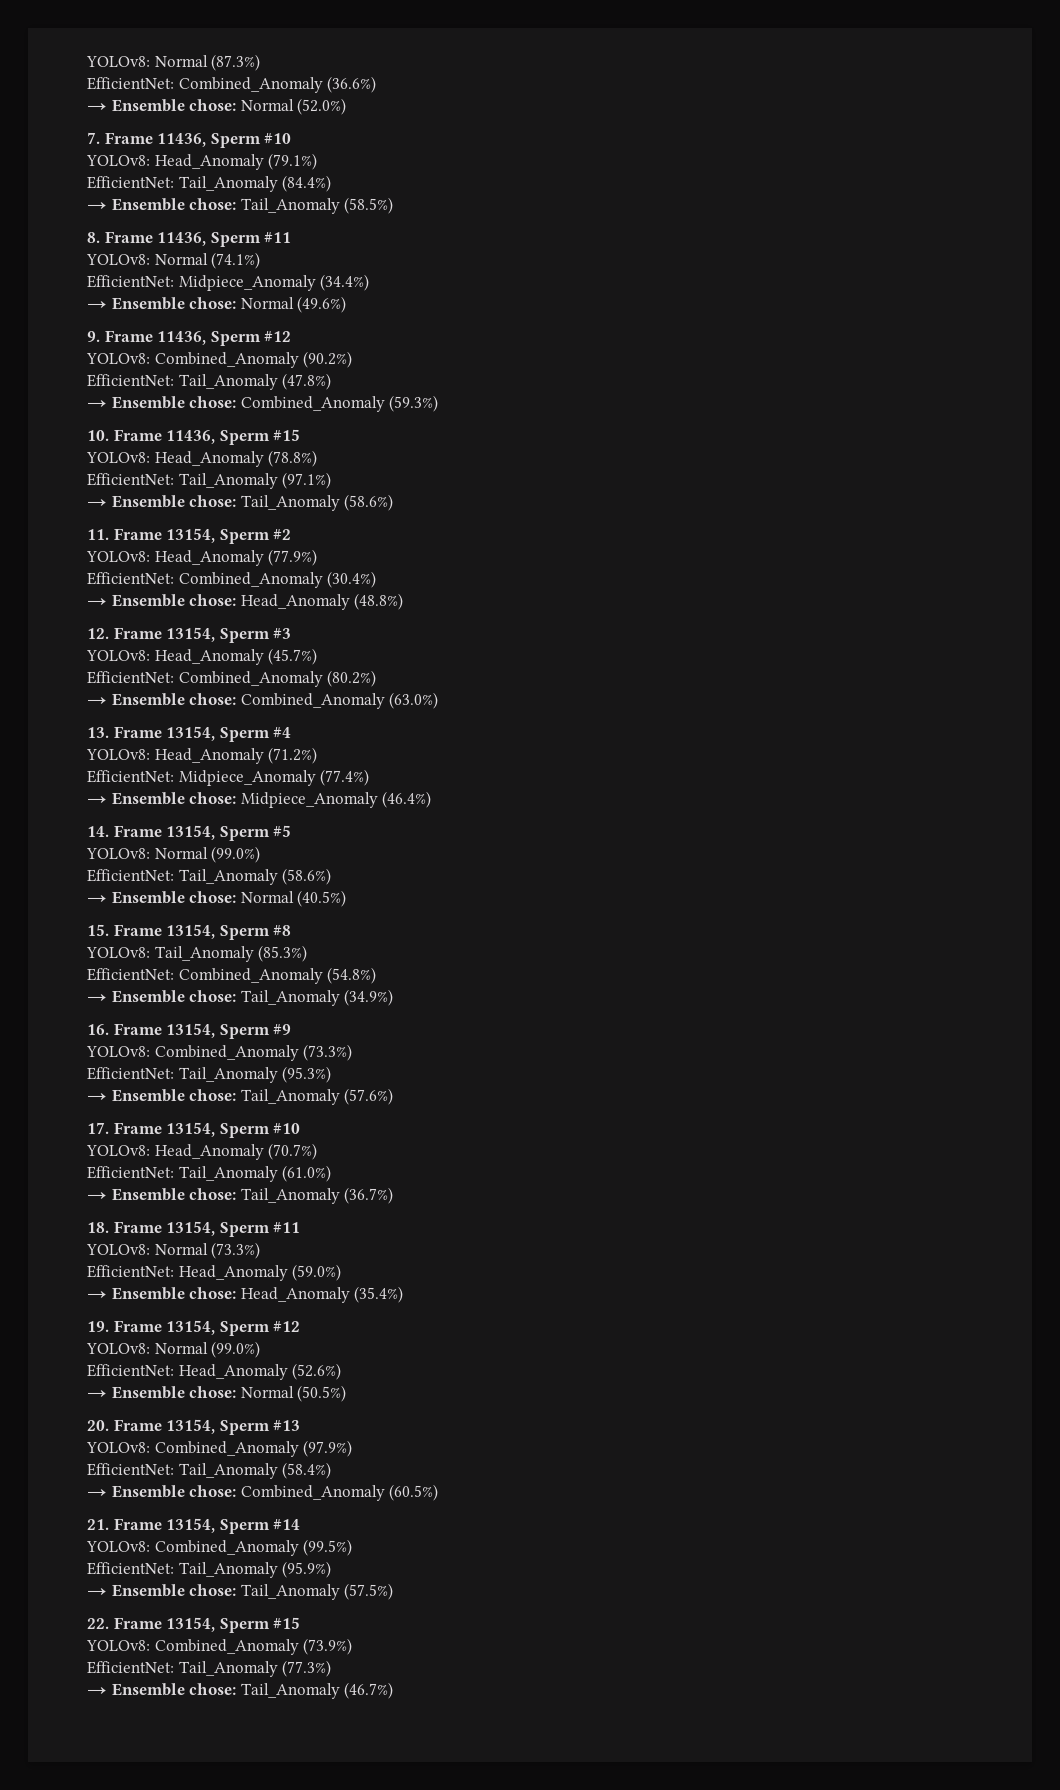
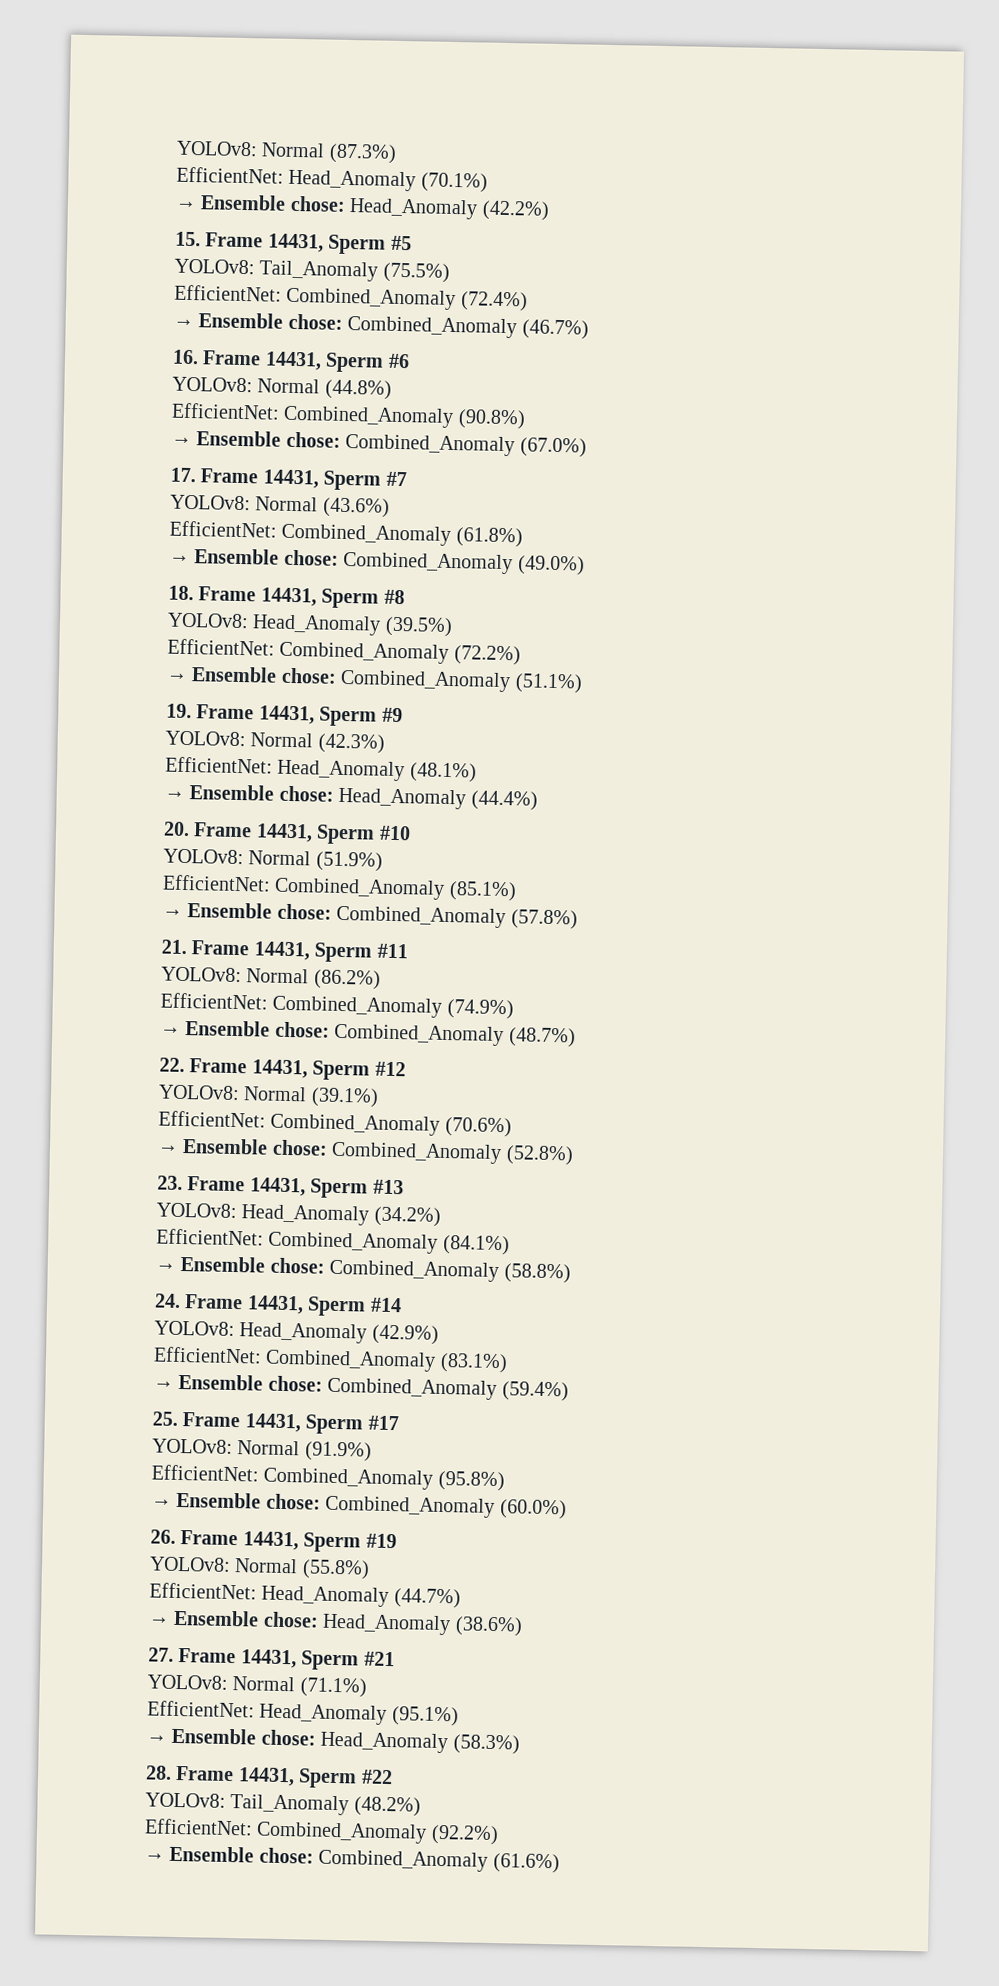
[178,76,377,93] [87,98,347,115] [87,132,292,148] [86,153,318,170] [87,175,332,192] [87,197,394,214] [87,231,292,247] [86,252,261,269] [87,274,370,291] [87,296,347,313] [87,330,292,346] [86,351,353,368] [87,373,332,390] [87,395,439,412] [87,429,301,445] [86,450,318,467] [87,472,332,489] [87,494,394,511] [87,528,292,544] [86,549,318,566] [87,571,377,588] [87,593,404,610] [87,627,292,643] [86,648,318,665] [87,670,377,687] [87,692,439,709] [87,726,292,742] [86,747,318,764] [87,769,370,786] [87,791,432,808] [87,825,292,841] [86,846,261,863] [87,868,332,885] [87,890,347,907] [87,924,292,940] [86,945,308,962] [87,967,377,984] [87,989,394,1006] [87,1023,292,1039] [86,1044,353,1061] [87,1066,332,1083] [87,1088,394,1105] [87,1122,301,1138] [86,1143,318,1160] [87,1165,332,1182] [87,1187,394,1204] [87,1221,301,1237] [86,1242,261,1259] [87,1264,342,1281] [87,1286,404,1303] [87,1320,301,1336] [86,1341,261,1358] [87,1363,342,1380] [87,1385,347,1402] [87,1419,301,1435] [86,1440,353,1457] [87,1462,332,1479] [87,1484,439,1501] [87,1518,301,1534] [86,1539,353,1556] [87,1561,332,1578] [87,1583,394,1600] [87,1617,301,1633] [86,1638,353,1655] [87,1660,332,1677] [87,1682,394,1699] Combined_Anomaly (36.6%) // → Ensemble chose: Normal (52.0%) // 7. Frame 11436, Sperm #10 // YOLOv8: Head_Anomaly (79.1%) // EfficientNet: Tail_Anomaly (84.4%) // → Ensemble chose: Tail_Anomaly (58.5%) // 8. Frame 11436, Sperm #11 // YOLOv8: Normal (74.1%) // EfficientNet: Midpiece_Anomaly (34.4%) // → Ensemble chose: Normal (49.6%) // 9. Frame 11436, Sperm #12 // YOLOv8: Combined_Anomaly (90.2%) // EfficientNet: Tail_Anomaly (47.8%) // → Ensemble chose: Combined_Anomaly (59.3%) // 10. Frame 11436, Sperm #15 // YOLOv8: Head_Anomaly (78.8%) // EfficientNet: Tail_Anomaly (97.1%) // → Ensemble chose: Tail_Anomaly (58.6%) // 11. Frame 13154, Sperm #2 // YOLOv8: Head_Anomaly (77.9%) // EfficientNet: Combined_Anomaly (30.4%) // → Ensemble chose: Head_Anomaly (48.8%) // 12. Frame 13154, Sperm #3 // YOLOv8: Head_Anomaly (45.7%) // EfficientNet: Combined_Anomaly (80.2%) // → Ensemble chose: Combined_Anomaly (63.0%) // 13. Frame 13154, Sperm #4 // YOLOv8: Head_Anomaly (71.2%) // EfficientNet: Midpiece_Anomaly (77.4%) // → Ensemble chose: Midpiece_Anomaly (46.4%) // 14. Frame 13154, Sperm #5 // YOLOv8: Normal (99.0%) // EfficientNet: Tail_Anomaly (58.6%) // → Ensemble chose: Normal (40.5%) // 15. Frame 13154, Sperm #8 // YOLOv8: Tail_Anomaly (85.3%) // EfficientNet: Combined_Anomaly (54.8%) // → Ensemble chose: Tail_Anomaly (34.9%) // 16. Frame 13154, Sperm #9 // YOLOv8: Combined_Anomaly (73.3%) // EfficientNet: Tail_Anomaly (95.3%) // → Ensemble chose: Tail_Anomaly (57.6%) // 17. Frame 13154, Sperm #10 // YOLOv8: Head_Anomaly (70.7%) // EfficientNet: Tail_Anomaly (61.0%) // → Ensemble chose: Tail_Anomaly (36.7%) // 18. Frame 13154, Sperm #11 // YOLOv8: Normal (73.3%) // EfficientNet: Head_Anomaly (59.0%) // → Ensemble chose: Head_Anomaly (35.4%) // 19. Frame 13154, Sperm #12 // YOLOv8: Normal (99.0%) // EfficientNet: Head_Anomaly (52.6%) // → Ensemble chose: Normal (50.5%) // 20. Frame 13154, Sperm #13 // YOLOv8: Combined_Anomaly (97.9%) // EfficientNet: Tail_Anomaly (58.4%) // → Ensemble chose: Combined_Anomaly (60.5%) // 21. Frame 13154, Sperm #14 // YOLOv8: Combined_Anomaly (99.5%) // EfficientNet: Tail_Anomaly (95.9%) // → Ensemble chose: Tail_Anomaly (57.5%) // 22. Frame 13154, Sperm #15 // YOLOv8: Combined_Anomaly (73.9%) // EfficientNet: Tail_Anomaly (77.3%) // → Ensemble chose: Tail_Anomaly (46.7%) -> [288,169,488,193] [175,194,550,221] [175,231,412,255] [174,258,450,283] [174,284,528,312] [173,312,589,340] [172,349,410,373] [172,376,392,400] [171,402,526,430] [171,430,587,458] [170,467,407,491] [170,494,390,518] [169,520,523,548] [169,548,585,576] [168,585,405,609] [167,612,453,638] [167,638,521,666] [166,666,583,694] [166,703,403,727] [165,730,385,754] [165,756,477,783] [164,784,538,811] [163,821,411,845] [163,848,383,872] [162,874,517,902] [162,902,578,930] [161,939,408,963] [161,966,381,990] [160,992,514,1020] [160,1020,576,1048] [159,1057,406,1081] [158,1084,379,1108] [158,1110,512,1138] [157,1138,574,1166] [157,1175,404,1199] [156,1202,441,1227] [156,1228,510,1256] [155,1255,571,1284] [154,1293,402,1317] [154,1320,439,1345] [153,1346,508,1374] [153,1373,569,1402] [152,1411,399,1435] [152,1438,372,1462] [151,1464,505,1492] [151,1491,567,1520] [150,1529,397,1553] [149,1556,370,1580] [149,1582,461,1609] [148,1609,523,1637] [148,1647,395,1671] [147,1674,367,1698] [147,1700,459,1727] [146,1727,520,1755] [145,1765,393,1789] [145,1792,421,1817] [144,1818,499,1846] [144,1845,560,1874] Head_Anomaly (70.1%) // → Ensemble chose: Head_Anomaly (42.2%) // 15. Frame 14431, Sperm #5 // YOLOv8: Tail_Anomaly (75.5%) // EfficientNet: Combined_Anomaly (72.4%) // → Ensemble chose: Combined_Anomaly (46.7%) // 16. Frame 14431, Sperm #6 // YOLOv8: Normal (44.8%) // EfficientNet: Combined_Anomaly (90.8%) // → Ensemble chose: Combined_Anomaly (67.0%) // 17. Frame 14431, Sperm #7 // YOLOv8: Normal (43.6%) // EfficientNet: Combined_Anomaly (61.8%) // → Ensemble chose: Combined_Anomaly (49.0%) // 18. Frame 14431, Sperm #8 // YOLOv8: Head_Anomaly (39.5%) // EfficientNet: Combined_Anomaly (72.2%) // → Ensemble chose: Combined_Anomaly (51.1%) // 19. Frame 14431, Sperm #9 // YOLOv8: Normal (42.3%) // EfficientNet: Head_Anomaly (48.1%) // → Ensemble chose: Head_Anomaly (44.4%) // 20. Frame 14431, Sperm #10 // YOLOv8: Normal (51.9%) // EfficientNet: Combined_Anomaly (85.1%) // → Ensemble chose: Combined_Anomaly (57.8%) // 21. Frame 14431, Sperm #11 // YOLOv8: Normal (86.2%) // EfficientNet: Combined_Anomaly (74.9%) // → Ensemble chose: Combined_Anomaly (48.7%) // 22. Frame 14431, Sperm #12 // YOLOv8: Normal (39.1%) // EfficientNet: Combined_Anomaly (70.6%) // → Ensemble chose: Combined_Anomaly (52.8%) // 23. Frame 14431, Sperm #13 // YOLOv8: Head_Anomaly (34.2%) // EfficientNet: Combined_Anomaly (84.1%) // → Ensemble chose: Combined_Anomaly (58.8%) // 24. Frame 14431, Sperm #14 // YOLOv8: Head_Anomaly (42.9%) // EfficientNet: Combined_Anomaly (83.1%) // → Ensemble chose: Combined_Anomaly (59.4%) // 25. Frame 14431, Sperm #17 // YOLOv8: Normal (91.9%) // EfficientNet: Combined_Anomaly (95.8%) // → Ensemble chose: Combined_Anomaly (60.0%) // 26. Frame 14431, Sperm #19 // YOLOv8: Normal (55.8%) // EfficientNet: Head_Anomaly (44.7%) // → Ensemble chose: Head_Anomaly (38.6%) // 27. Frame 14431, Sperm #21 // YOLOv8: Normal (71.1%) // EfficientNet: Head_Anomaly (95.1%) // → Ensemble chose: Head_Anomaly (58.3%) // 28. Frame 14431, Sperm #22 // YOLOv8: Tail_Anomaly (48.2%) // EfficientNet: Combined_Anomaly (92.2%) // → Ensemble chose: Combined_Anomaly (61.6%)

